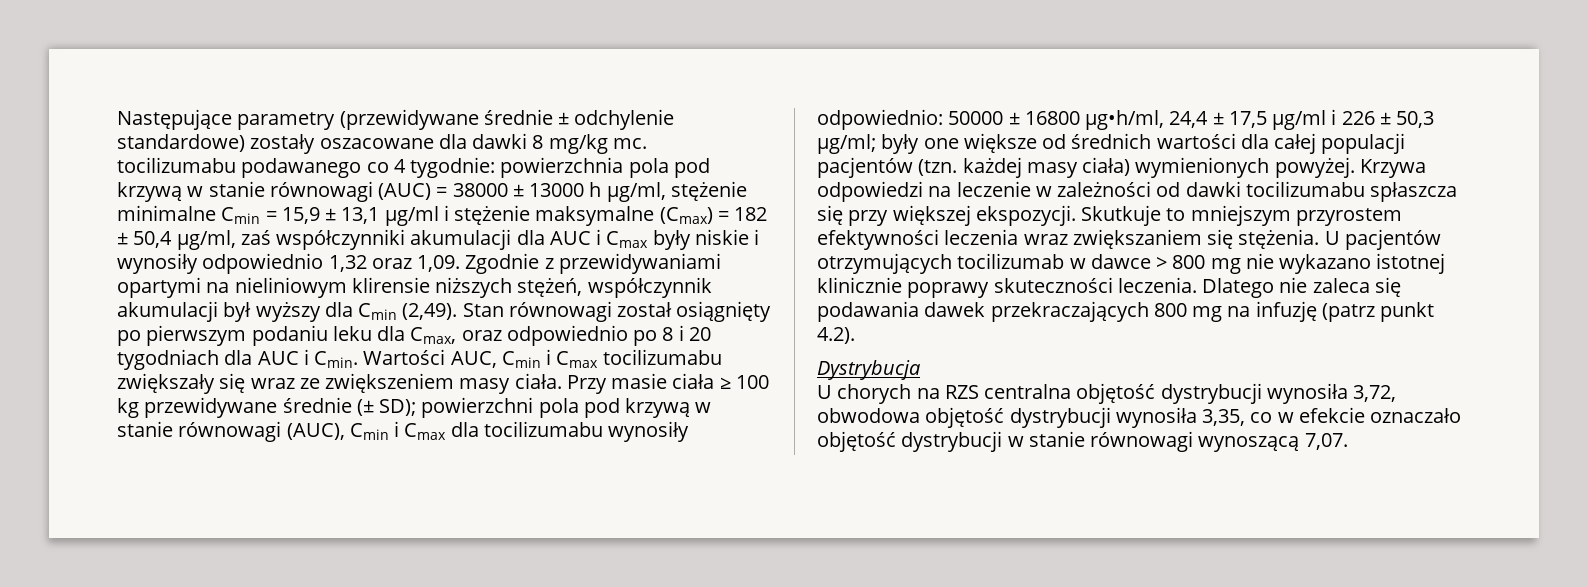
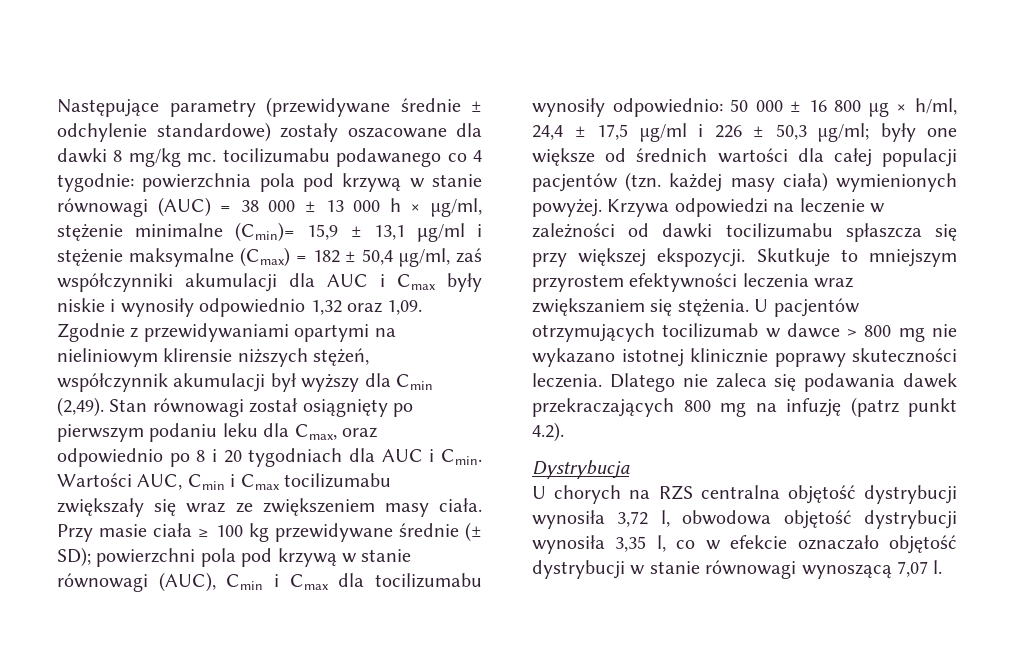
[452,182,602,197] 38000 ± 13000 h -> [240,198,422,212] 38 000 ± 13 000 h ×
[221,207,277,224] Cmin = -> [235,222,296,242] (Cmin)=
[948,110,1165,130] 50000 ± 16800 µg•h/ml, -> [730,98,957,117] 50 000 ± 16 800 µg × h/ml,
[1353,385,1397,402] 3,72, -> [617,510,670,527] 3,72 l,
[1202,409,1246,426] 3,35, -> [615,535,666,552] 3,35 l,
[1304,433,1348,450] 7,07. -> [897,560,943,577] 7,07 l.

